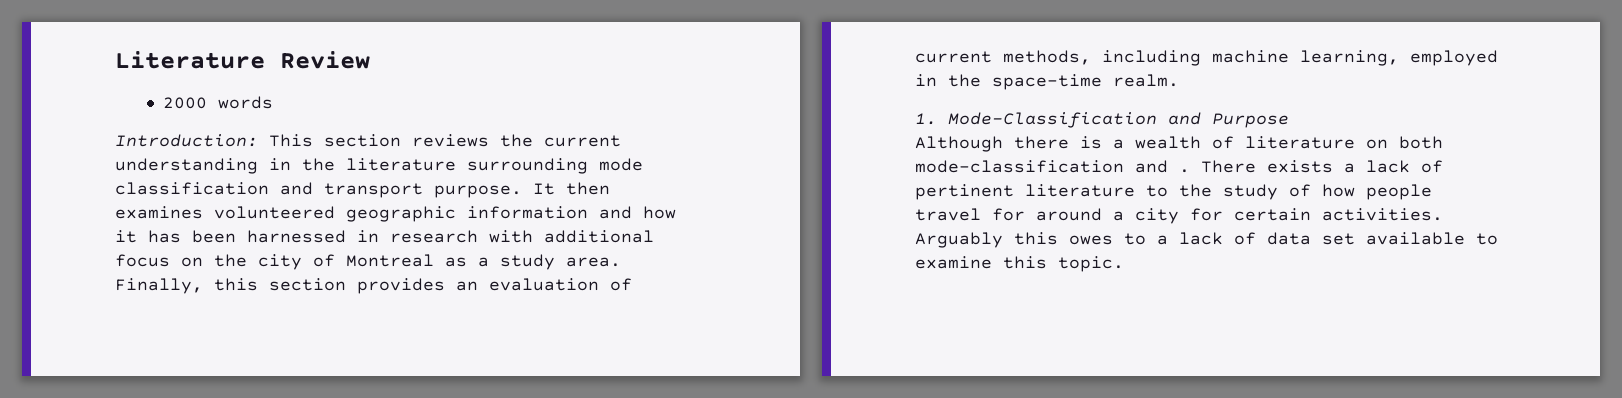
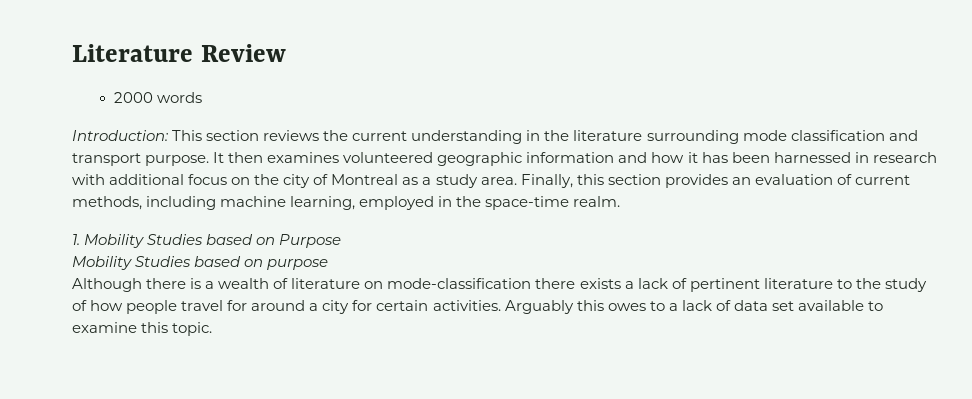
[948,112,1289,128] Mode-Classification and Purpose -> [84,234,342,248] [72,256,329,270] Mobility Studies based on Purpose // Mobility Studies based on purpose
[1399,136,1443,149] [915,160,1256,173] both mode-classification and . There -> [387,278,576,289] mode-classification there

